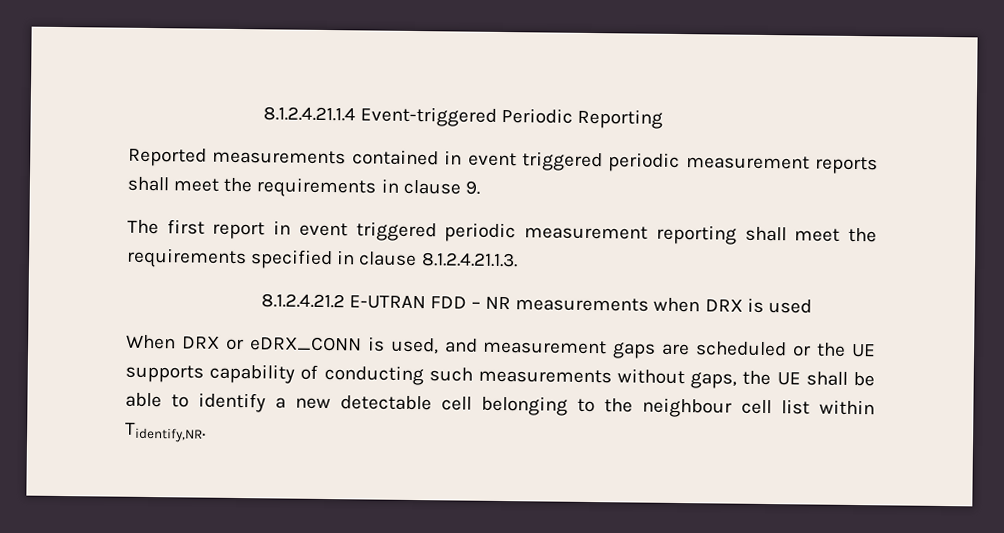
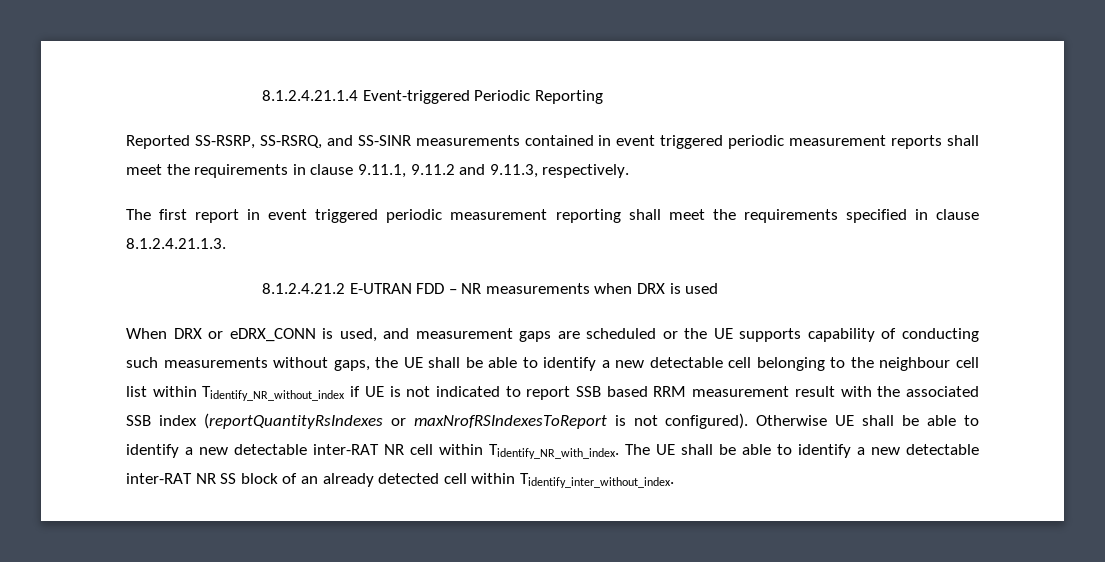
(207, 157) none -> [194,135,411,149] SS-RSRP, SS-RSRQ, and SS-SINR
[464,180,480,195] 9. -> [357,164,630,178] 9.11.1, 9.11.2 and 9.11.3, respectively.
[124,422,206,443] Tidentify,NR. -> [202,386,979,401] [126,413,979,429] [126,444,979,459] [126,473,674,488] Tidentify_NR_without_index if UE is not indicated to report SSB based RRM measurement result with the associated SSB index (reportQuantityRsIndexes or maxNrofRSIndexesToReport is not configured). Otherwise UE shall be able to identify a new detectable inter-RAT NR cell within Tidentify_NR_with_index. The UE shall be able to identify a new detectable inter-RAT NR SS block of an already detected cell within Tidentify_inter_without_index.

